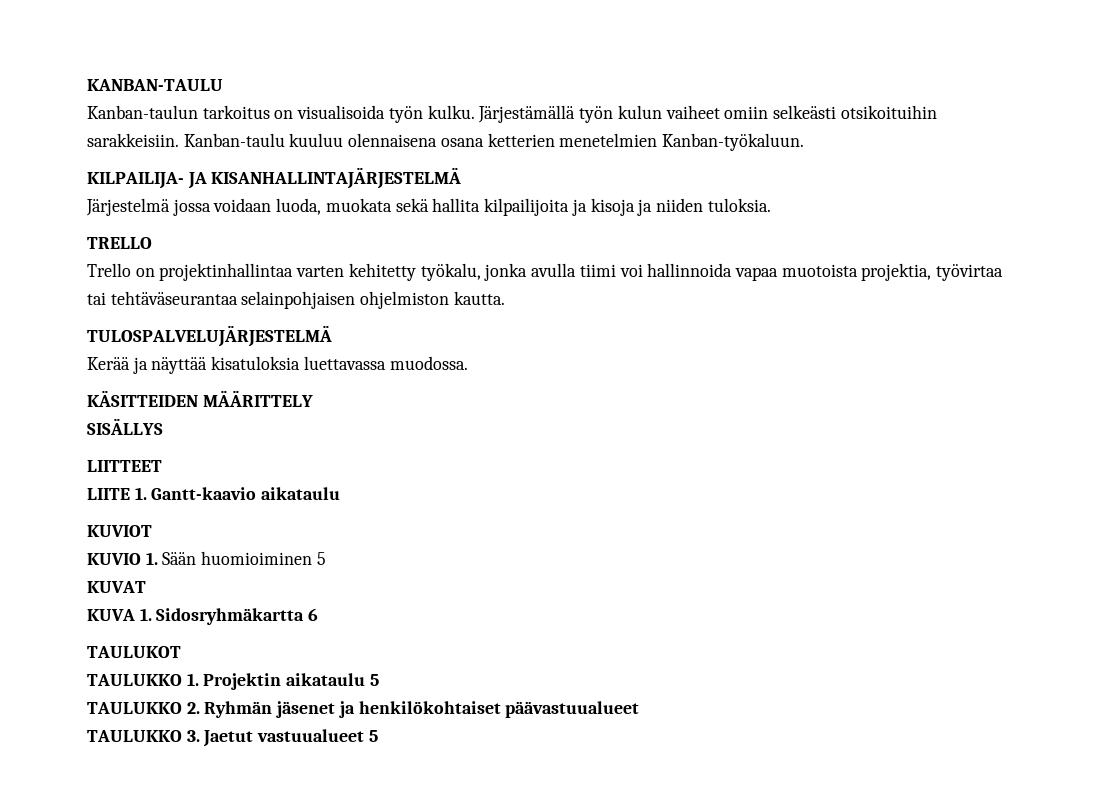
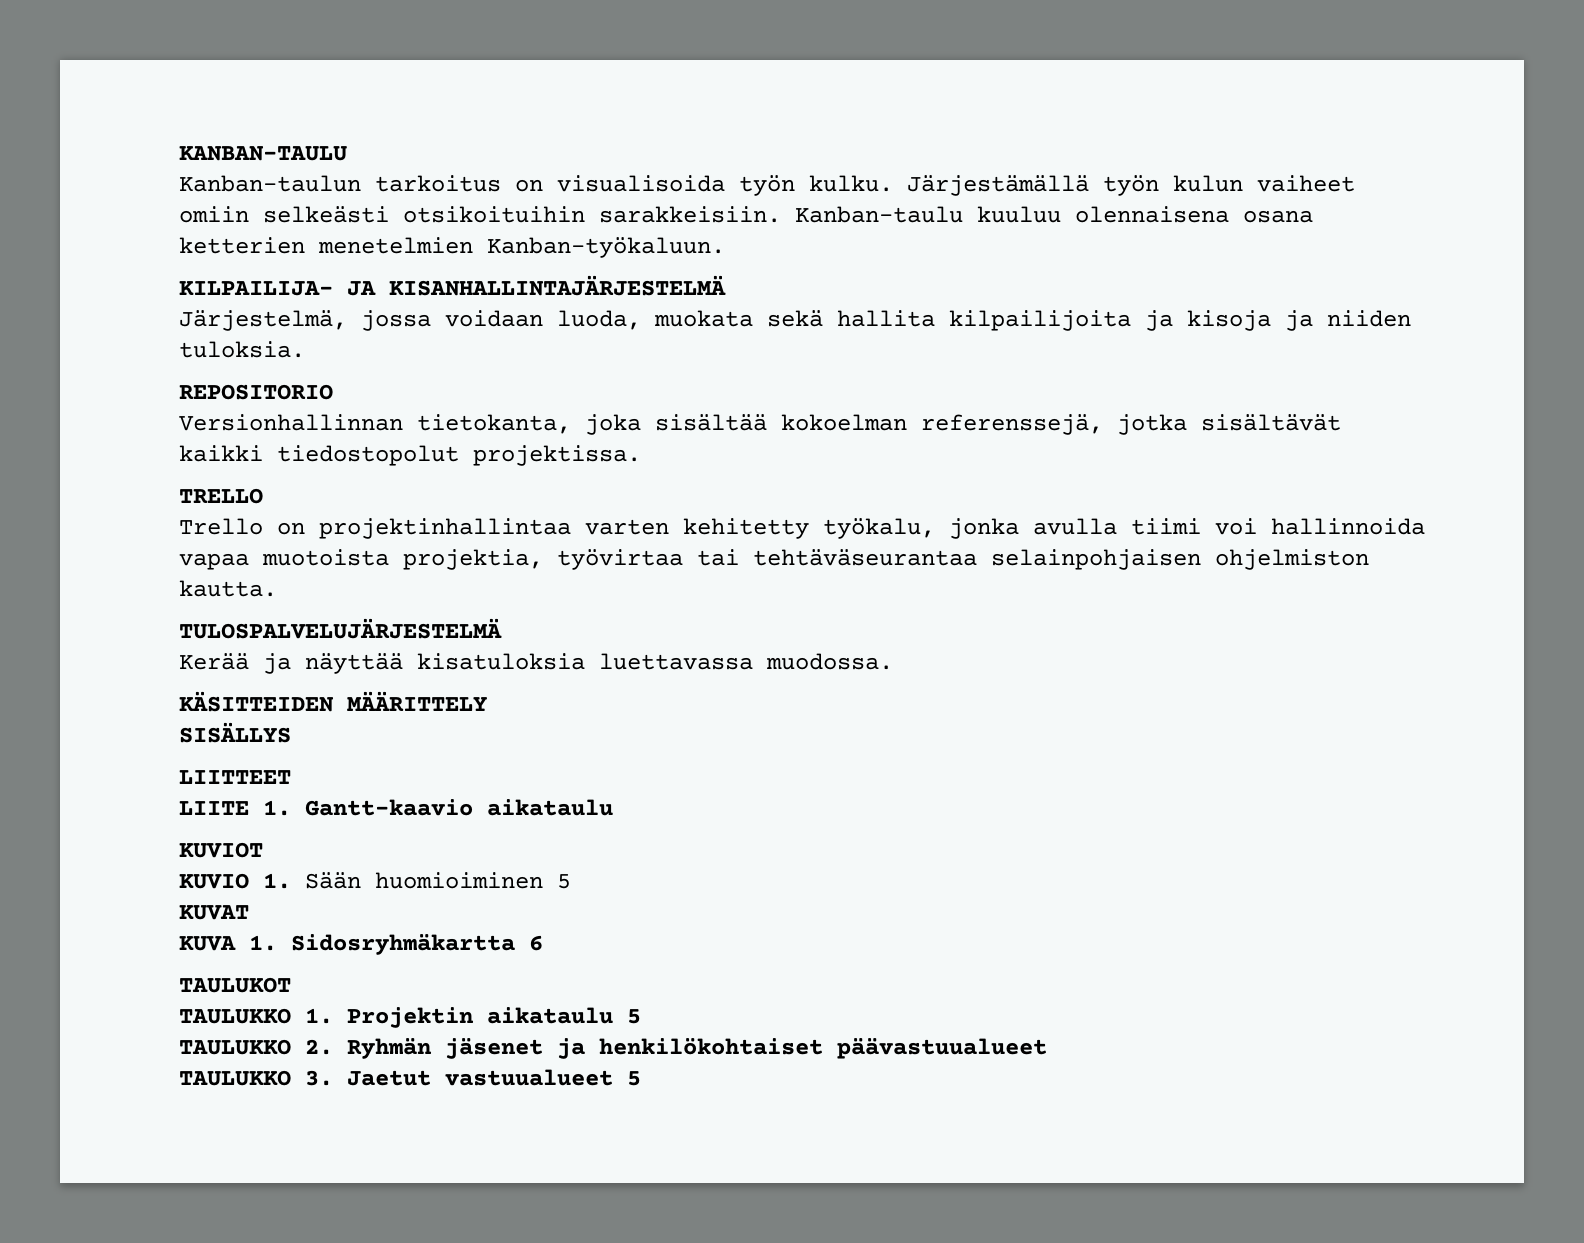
[86,198,170,216] Järjestelmä -> [179,310,347,331] Järjestelmä,
(771, 205) none -> [179,384,333,400] [179,414,1341,435] [179,445,641,466] // REPOSITORIO // Versionhallinnan tietokanta, joka sisältää kokoelman referenssejä, jotka sisältävät kaikki tiedostopolut projektissa.

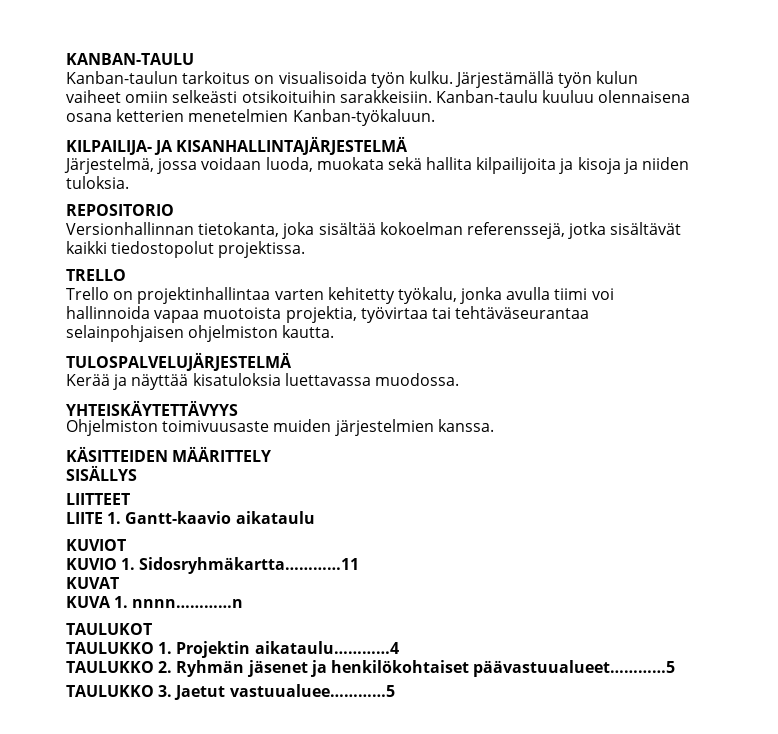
(893, 661) none -> [66,400,238,416] [66,419,494,436] // YHTEISKÄYTETTÄVYYS // Ohjelmiston toimivuusaste muiden järjestelmien kanssa.
[305,872,571,889] Sään huomioiminen 5 -> [139,557,360,574] Sidosryhmäkartta…………11
[291,934,543,955] Sidosryhmäkartta 6 -> [132,599,244,608] nnnn…………n
[487,1007,641,1024] aikataulu 5 -> [254,641,399,654] aikataulu…………4
[837,1038,1047,1059] päävastuualueet -> [473,660,676,677] päävastuualueet…………5
[445,1069,641,1086] vastuualueet 5 -> [229,684,395,697] vastuualuee…………5

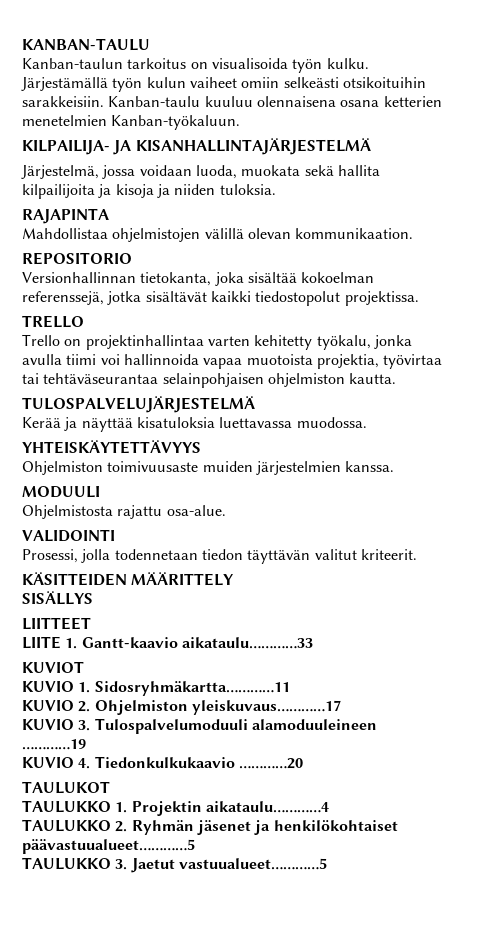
(129, 182) none -> [22,208,109,224] [22,228,414,242] // RAJAPINTA // Mahdollistaa ohjelmistojen välillä olevan kommunikaation.
(494, 425) none -> [22,486,100,498] [22,505,226,519] [22,529,115,542] [22,549,417,564] // MODUULI // Ohjelmistosta rajattu osa-alue. // VALIDOINTI // Prosessi, jolla todennetaan tiedon täyttävän valitut kriteerit.
[235,511,315,524] aikataulu -> [181,637,313,649] aikataulu…………33
[66,577,119,589] [66,596,244,608] KUVAT // KUVA 1. nnnn…………n -> [22,700,341,715] [22,718,377,734] [22,739,86,750] [22,756,303,769] KUVIO 2. Ohjelmiston yleiskuvaus…………17 // KUVIO 3. Tulospalvelumoduuli alamoduuleineen …………19 // KUVIO 4. Tiedonkulkukaavio …………20
[229,684,395,697] vastuualuee…………5 -> [178,858,327,870] vastuualueet…………5

